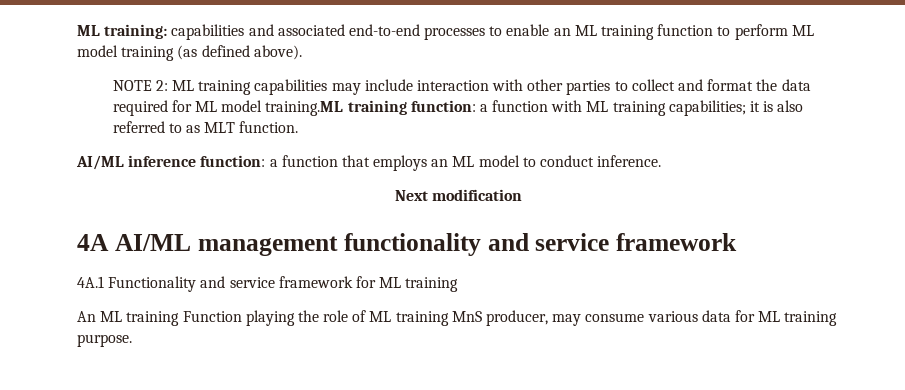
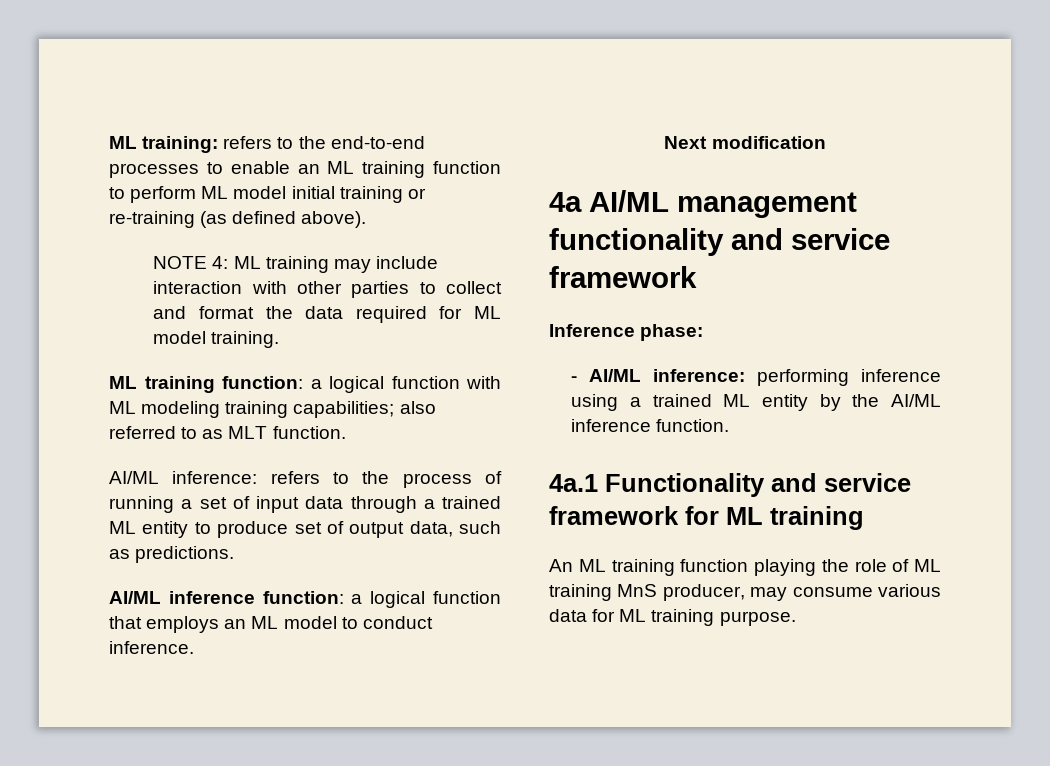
[171,24,345,40] capabilities and associated -> [223,136,326,149] refers to the
[121,46,175,61] training -> [291,186,426,203] [109,211,195,228] initial training or re-training
[155,79,328,95] 2: ML training capabilities -> [212,256,329,273] 4: ML training
[265,101,344,116] training.ML -> [211,331,280,348] [109,376,137,389] training. // ML
(488, 108) none -> [329,376,384,393] logical
(609, 106) none -> [141,401,221,418] modeling
[749,101,774,112] it is -> (395, 409) none
(299, 127) none -> [109,471,502,488] [109,496,501,513] [109,521,501,538] [109,546,235,563] // AI/ML inference: refers to the process of running a set of input data through a trained ML entity to produce set of output data, such as predictions.
(278, 163) none -> [370,591,426,608] logical
[77,234,109,251] 4A -> [549,192,582,212] 4a
[77,276,104,288] 4A.1 -> [549,324,704,341] [571,369,941,386] [571,394,941,411] [571,419,730,432] [549,474,598,492] Inference phase: // - AI/ML inference: performing inference using a trained ML entity by the AI/ML inference function. // 4a.1
[182,311,242,322] Function -> [680,559,749,572] function

